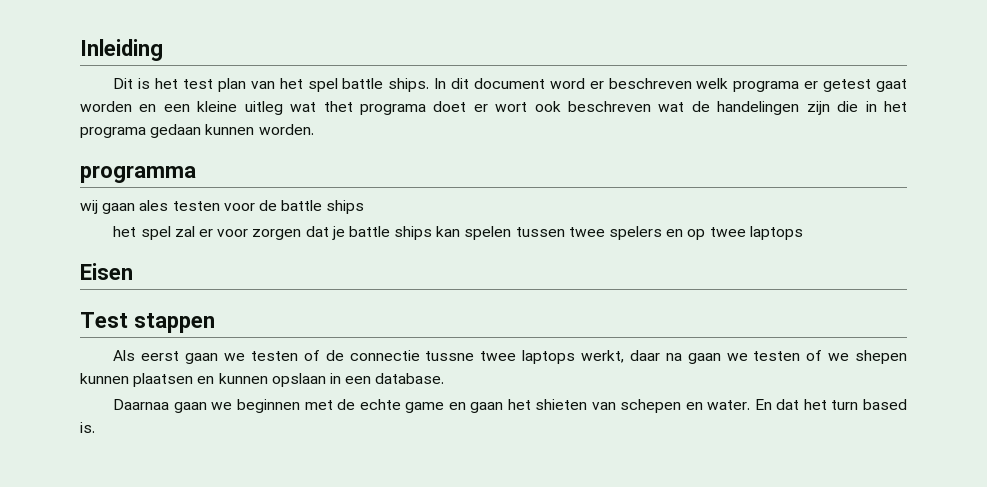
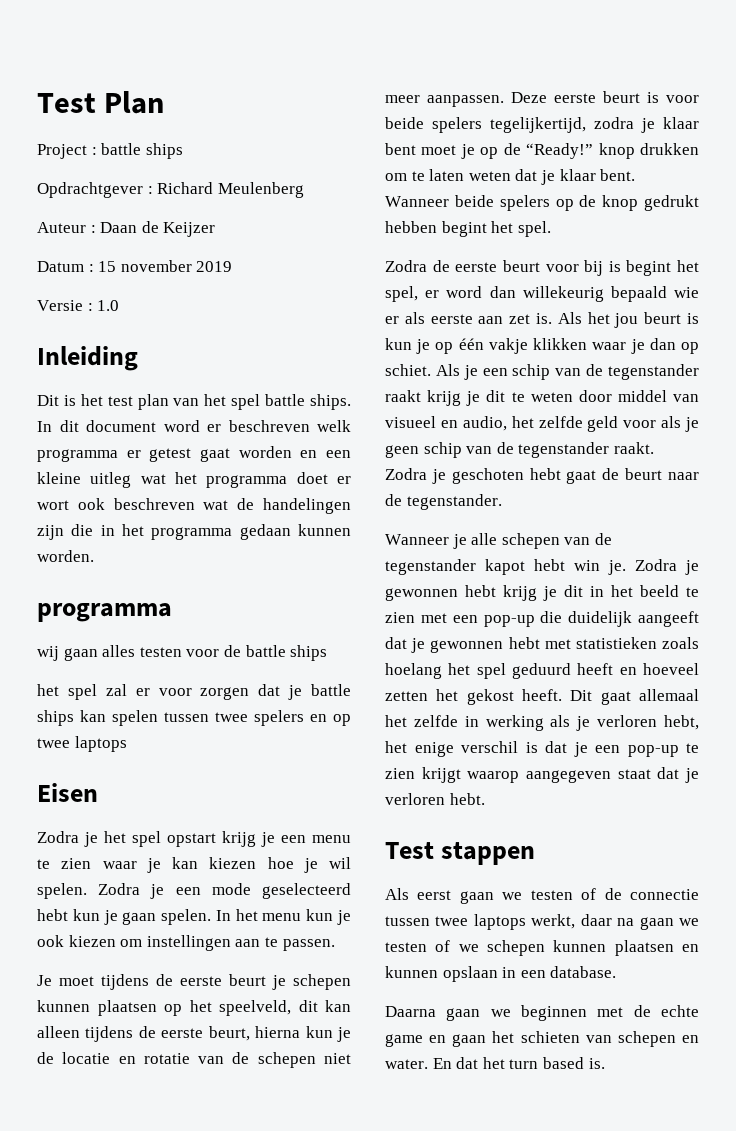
(80, 50) none -> [37,91,165,114] [37,143,183,159] [37,182,304,198] [37,221,216,237] [37,260,233,272] [37,300,120,311] Test Plan // Project : battle ships // Opdrachtgever : Richard Meulenberg // Auteur : Daan de Keijzer // Datum : 15 november 2019 // Versie : 1.0 //
[733,81,800,92] programa -> [37,449,118,462] programma
[323,101,426,115] thet programa -> [175,472,288,488] het programma
[80,127,146,138] programa -> [151,527,233,540] programma
[139,200,169,211] ales -> [102,645,136,657] alles
(133, 271) none -> [37,831,351,847] [37,857,351,873] [37,883,351,899] [37,909,351,925] [37,935,335,951] [37,974,351,990] [37,1000,351,1016] [37,1026,351,1042] [37,1052,351,1068] [385,91,699,107] [385,117,699,133] [385,143,699,159] [385,169,636,185] [385,195,699,211] [385,221,551,237] [385,260,699,276] [385,286,699,302] [385,312,699,328] [385,338,699,354] [385,364,699,380] [385,390,699,406] [385,416,699,432] [385,442,654,458] [385,468,699,484] [385,494,502,510] [385,533,612,549] [385,559,699,575] [385,585,699,601] [385,611,699,627] [385,637,699,653] [385,663,699,679] [385,689,699,705] [385,715,699,731] [385,741,699,757] [385,767,699,783] [385,793,485,805] // Zodra je het spel opstart krijg je een menu te zien waar je kan kiezen hoe je wil spelen. Zodra je een mode geselecteerd hebt kun je gaan spelen. In het menu kun je ook kiezen om instellingen aan te passen. // Je moet tijdens de eerste beurt je schepen kunnen plaatsen op het speelveld, dit kan alleen tijdens de eerste beurt, hierna kun je de locatie en rotatie van de schepen niet meer aanpassen. Deze eerste beurt is voor beide spelers tegelijkertijd, zodra je klaar bent moet je op de “Ready!” knop drukken om te laten weten dat je klaar bent. Wanneer beide spelers op de knop gedrukt hebben begint het spel. // Zodra de eerste beurt voor bij is begint het spel, er word dan willekeurig bepaald wie er als eerste aan zet is. Als het jou beurt is kun je op één vakje klikken waar je dan op schiet. Als je een schip van de tegenstander raakt krijg je dit te weten door middel van visueel en audio, het zelfde geld voor als je geen schip van de tegenstander raakt. Zodra je geschoten hebt gaat de beurt naar de tegenstander. // Wanneer je alle schepen van de tegenstander kapot hebt win je. Zodra je gewonnen hebt krijg je dit in het beeld te zien met een pop-up die duidelijk aangeeft dat je gewonnen hebt met statistieken zoals hoelang het spel geduurd heeft en hoeveel zetten het gekost heeft. Dit gaat allemaal het zelfde in werking als je verloren hebt, het enige verschil is dat je een pop-up te zien krijgt waarop aangegeven staat dat je verloren hebt.
[425,351,475,361] tussne -> [385,916,430,926] tussen
[854,350,907,364] shepen -> [487,940,545,956] schepen
[113,399,170,410] Daarnaa -> [385,1006,436,1017] Daarna
[535,399,588,410] shieten -> [520,1031,580,1043] schieten

